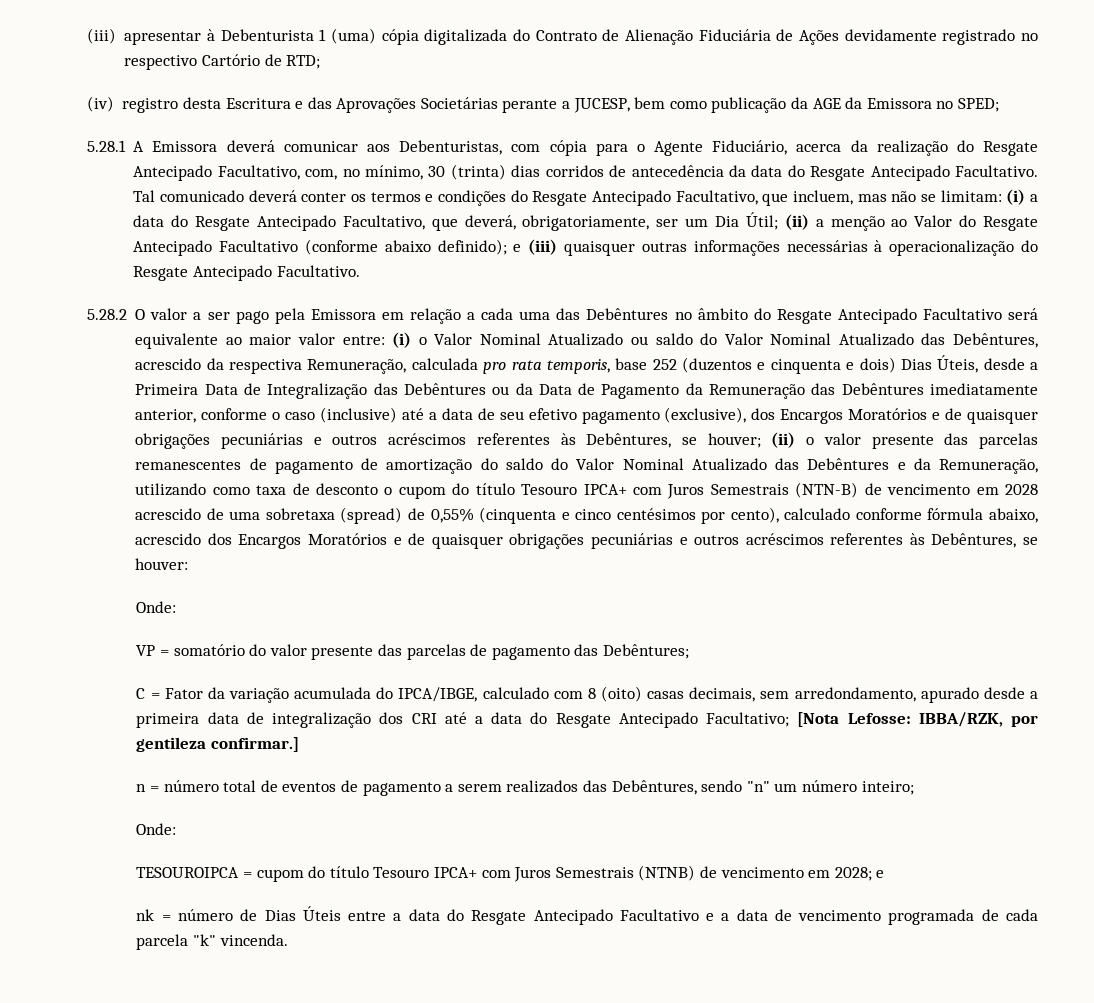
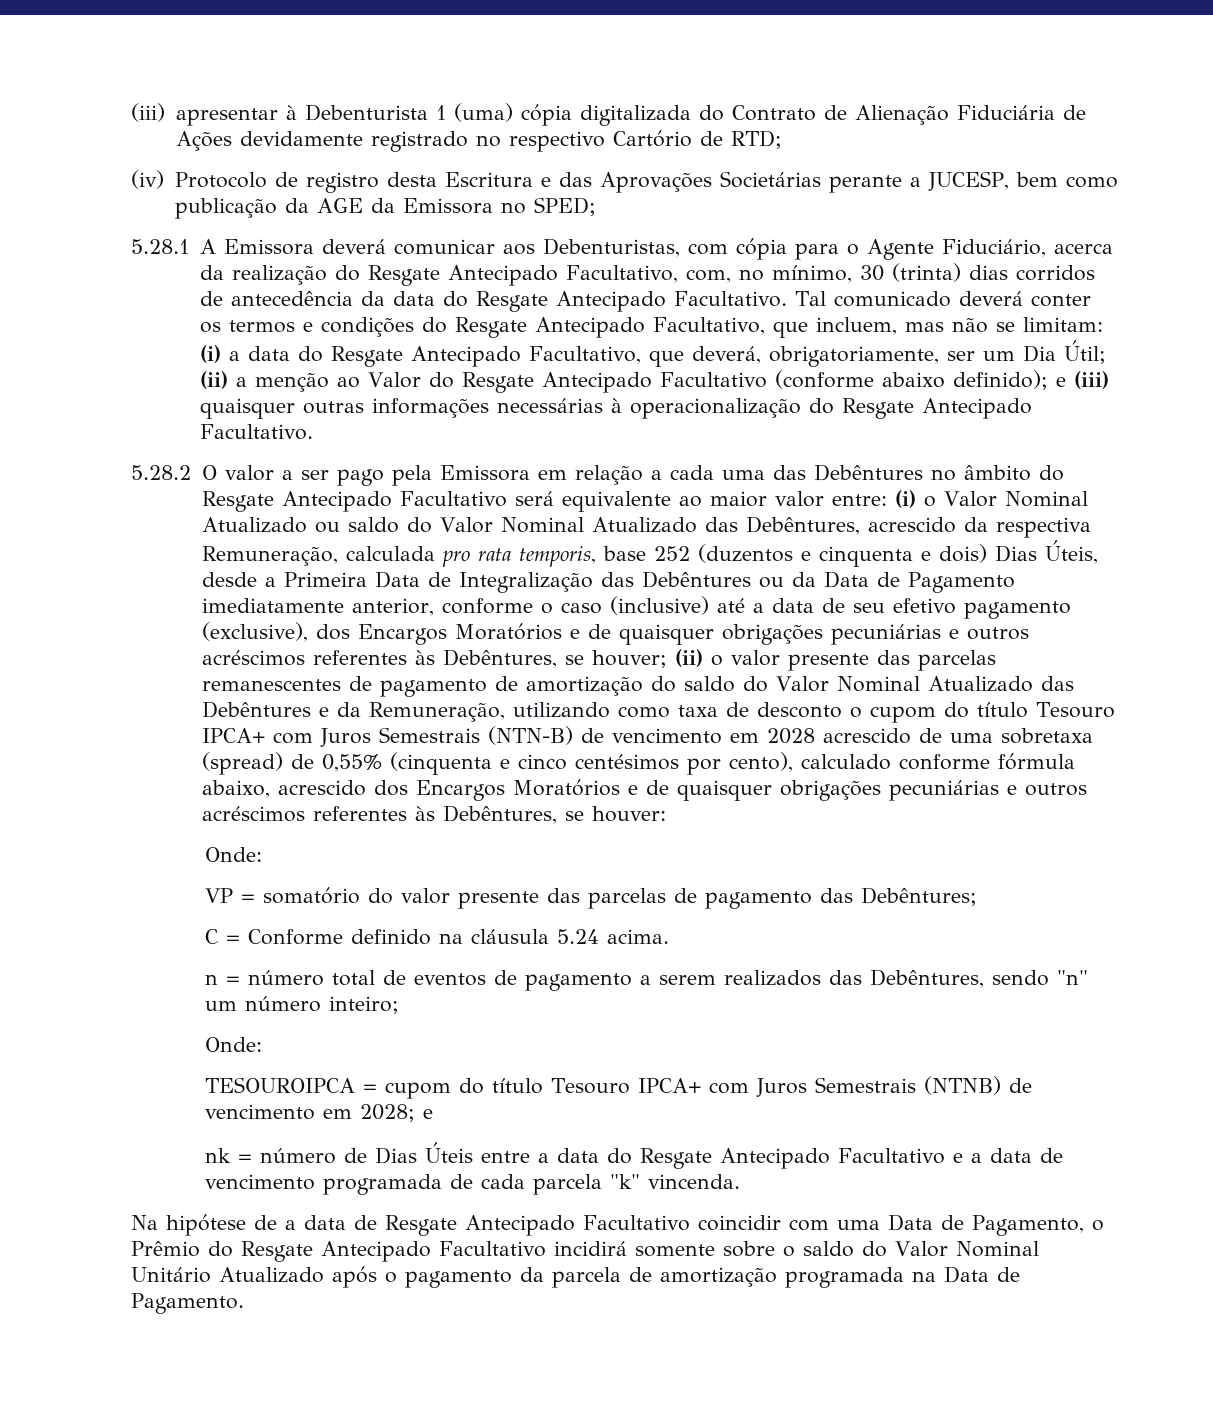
(114, 104) none -> [174,172,298,188] Protocolo de
[685,383,924,399] da Remuneração das Debêntures -> (1015, 582) none
[164,686,1039,703] [136,712,1038,728] [136,737,300,752] Fator da variação acumulada do IPCA/IBGE, calculado com 8 (oito) casas decimais, sem arredondamento, apurado desde a primeira data de integralização dos CRI até a data do Resgate Antecipado Facultativo; [Nota Lefosse: IBBA/RZK, por gentileza confirmar.] -> [247,929,669,945] Conforme definido na cláusula 5.24 acima.
(288, 940) none -> [130,1214,1104,1236] [130,1241,1039,1262] [130,1266,1020,1288] [130,1293,244,1314] // Na hipótese de a data de Resgate Antecipado Facultativo coincidir com uma Data de Pagamento, o Prêmio do Resgate Antecipado Facultativo incidirá somente sobre o saldo do Valor Nominal Unitário Atualizado após o pagamento da parcela de amortização programada na Data de Pagamento.

